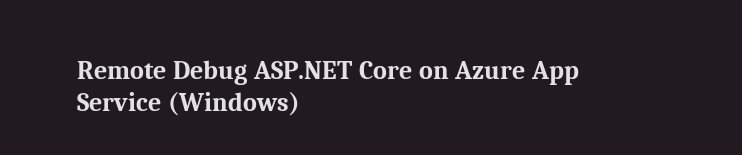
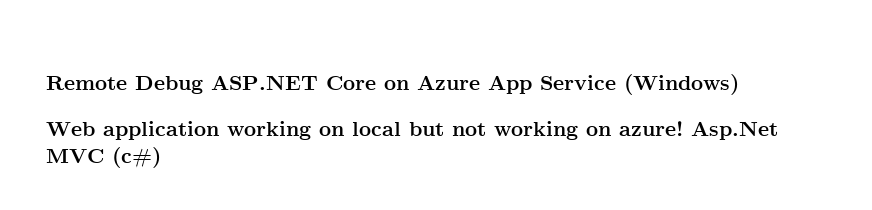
(300, 104) none -> [46,121,778,140] [46,147,161,168] // Web application working on local but not working on azure! Asp.Net MVC (c#)

